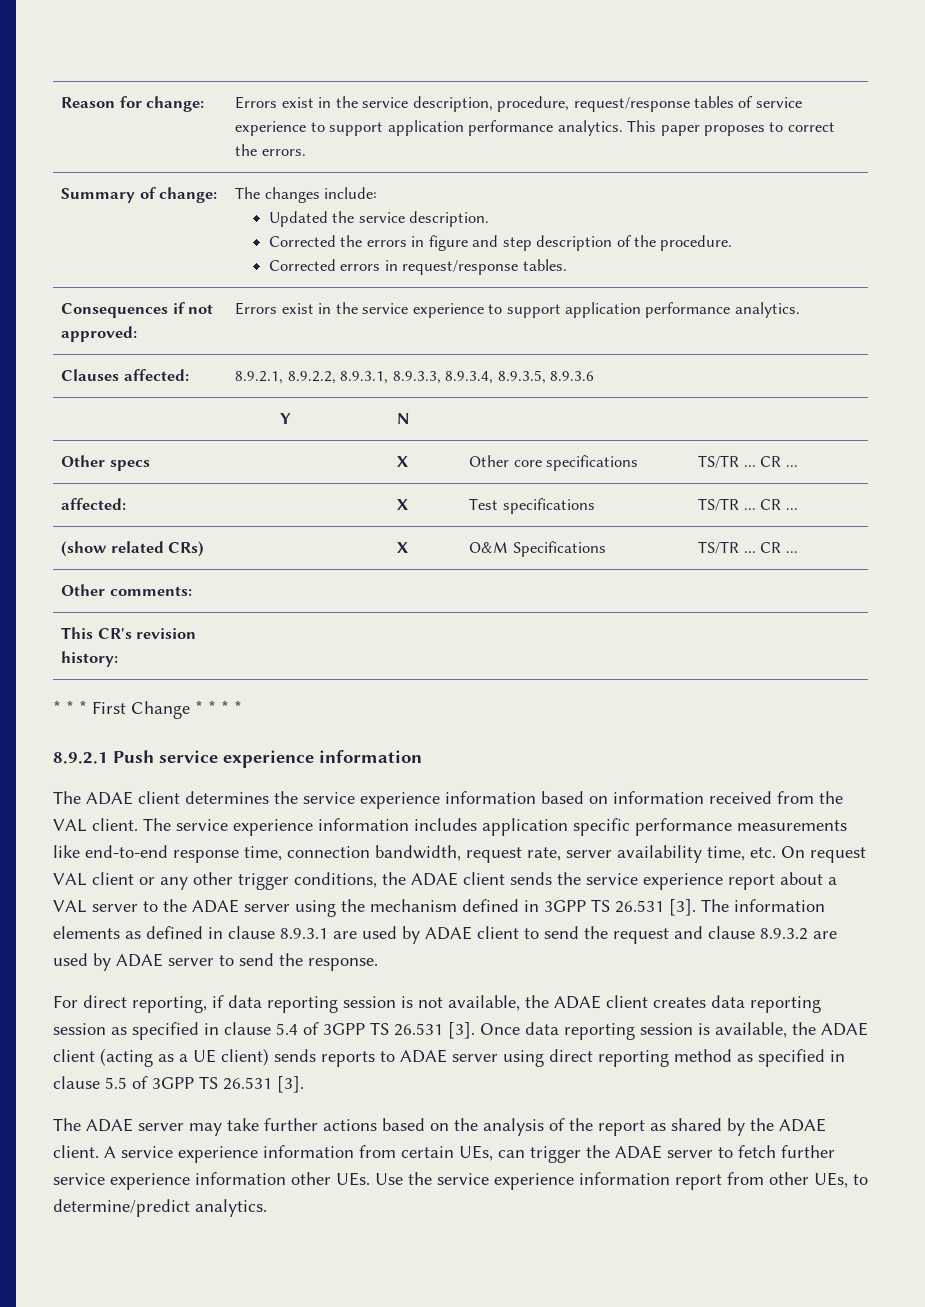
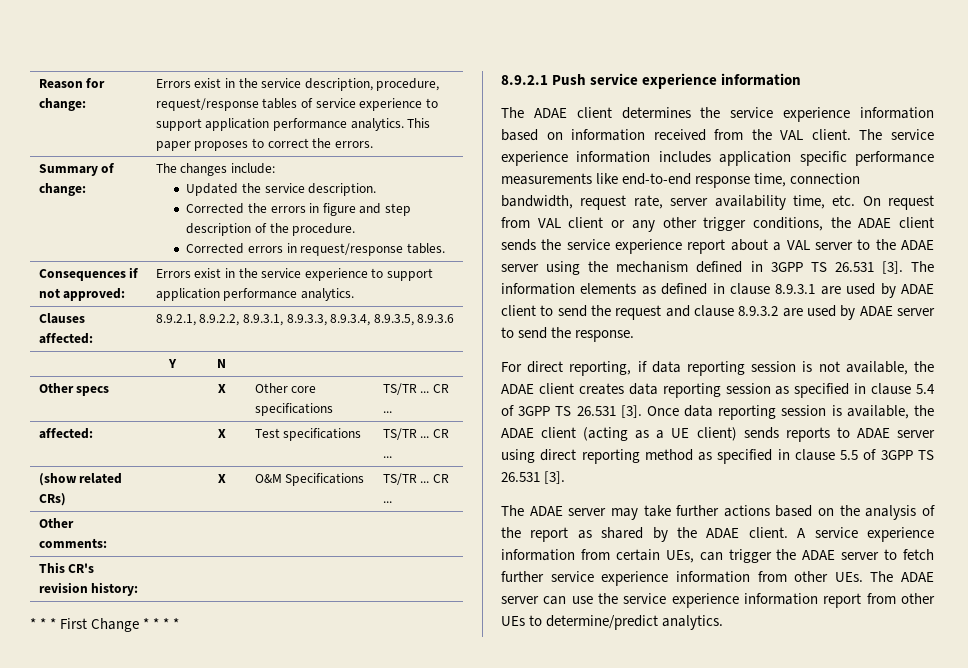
(866, 855) none -> [501,217,530,228] from
(286, 1178) none -> [757,571,787,582] from
[375,1173,403,1185] Use -> [870,571,934,582] [501,596,593,605] The ADAE server can use
[814,1172,848,1188] UEs, -> [501,616,525,626] UEs

